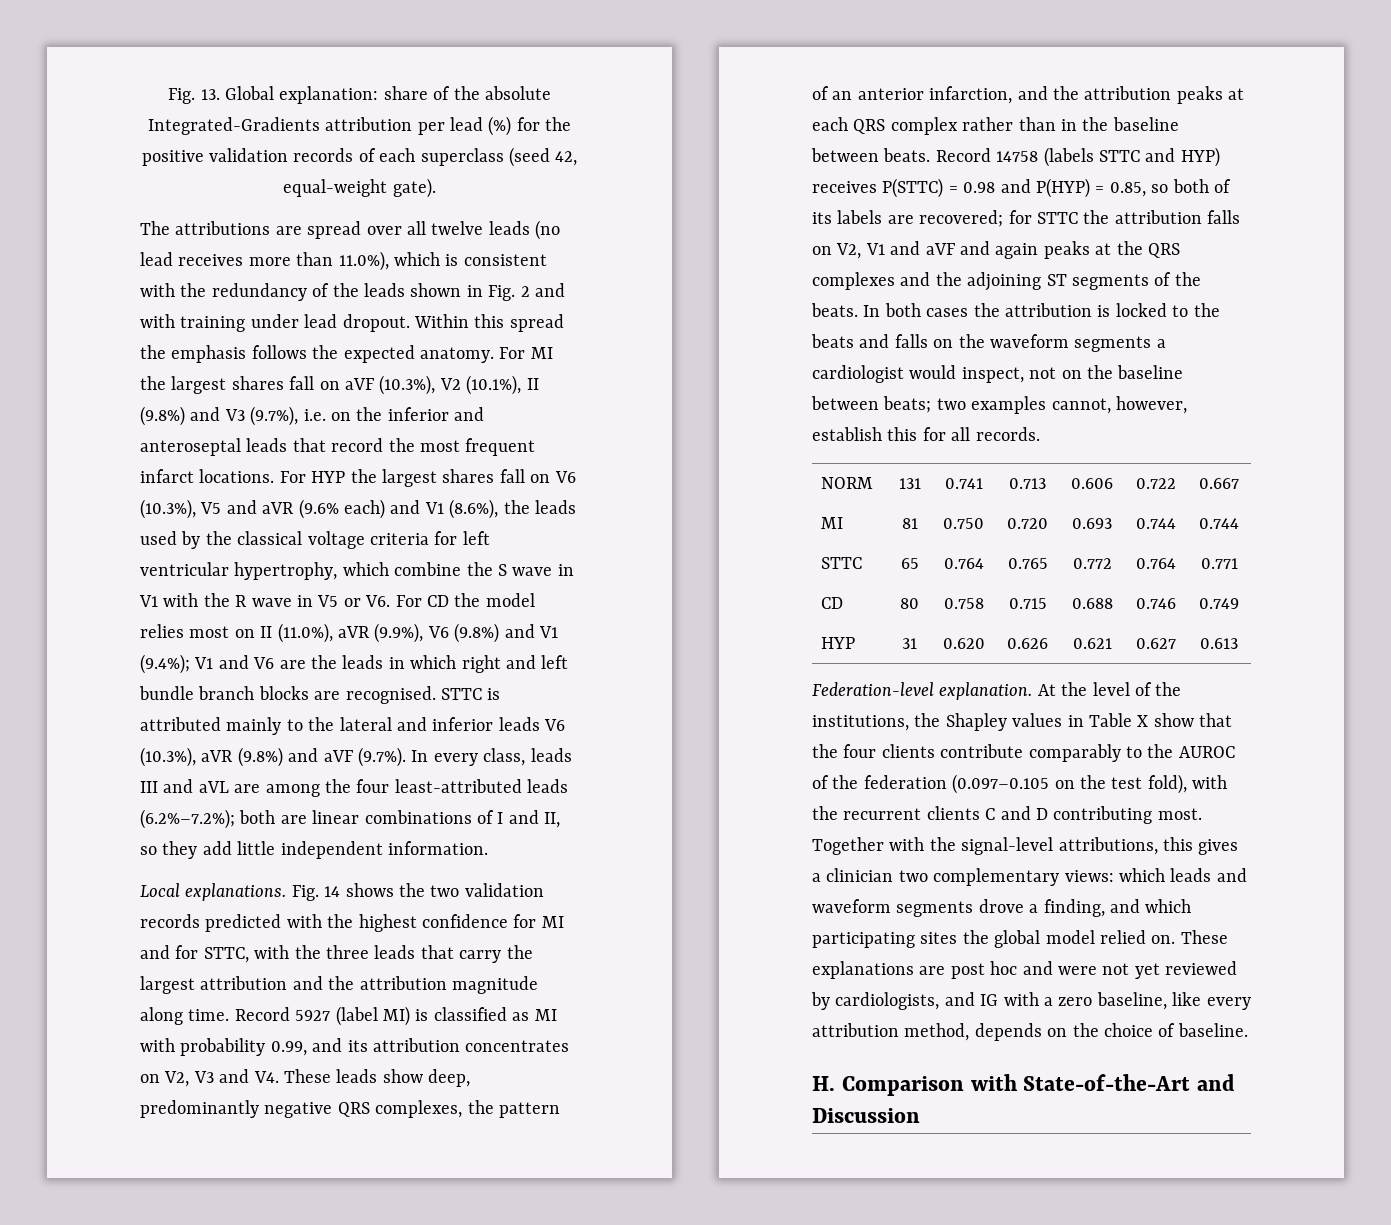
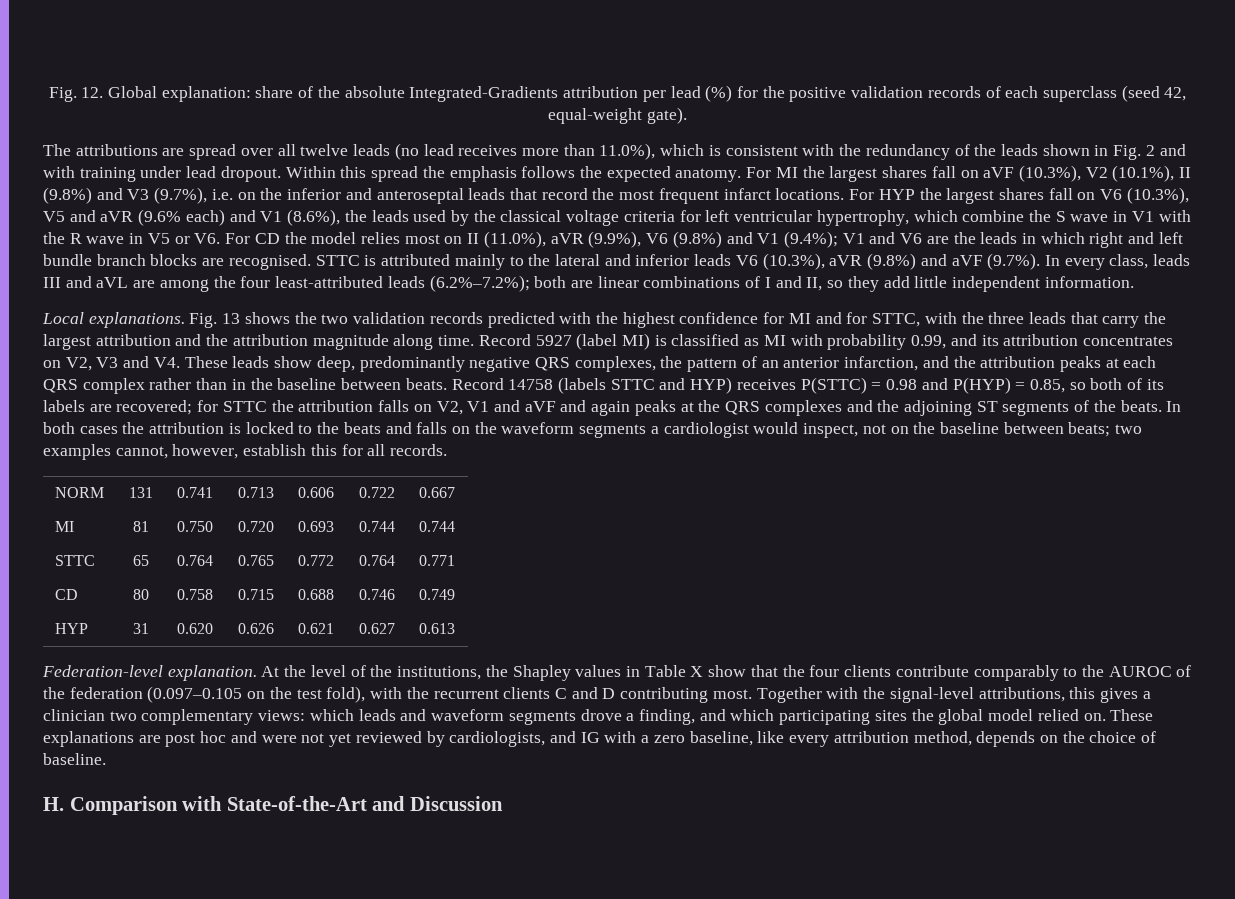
[168,88,220,104] Fig. 13. -> [48,87,104,102] Fig. 12.
[324,886,341,897] 14 -> [222,313,241,324] 13

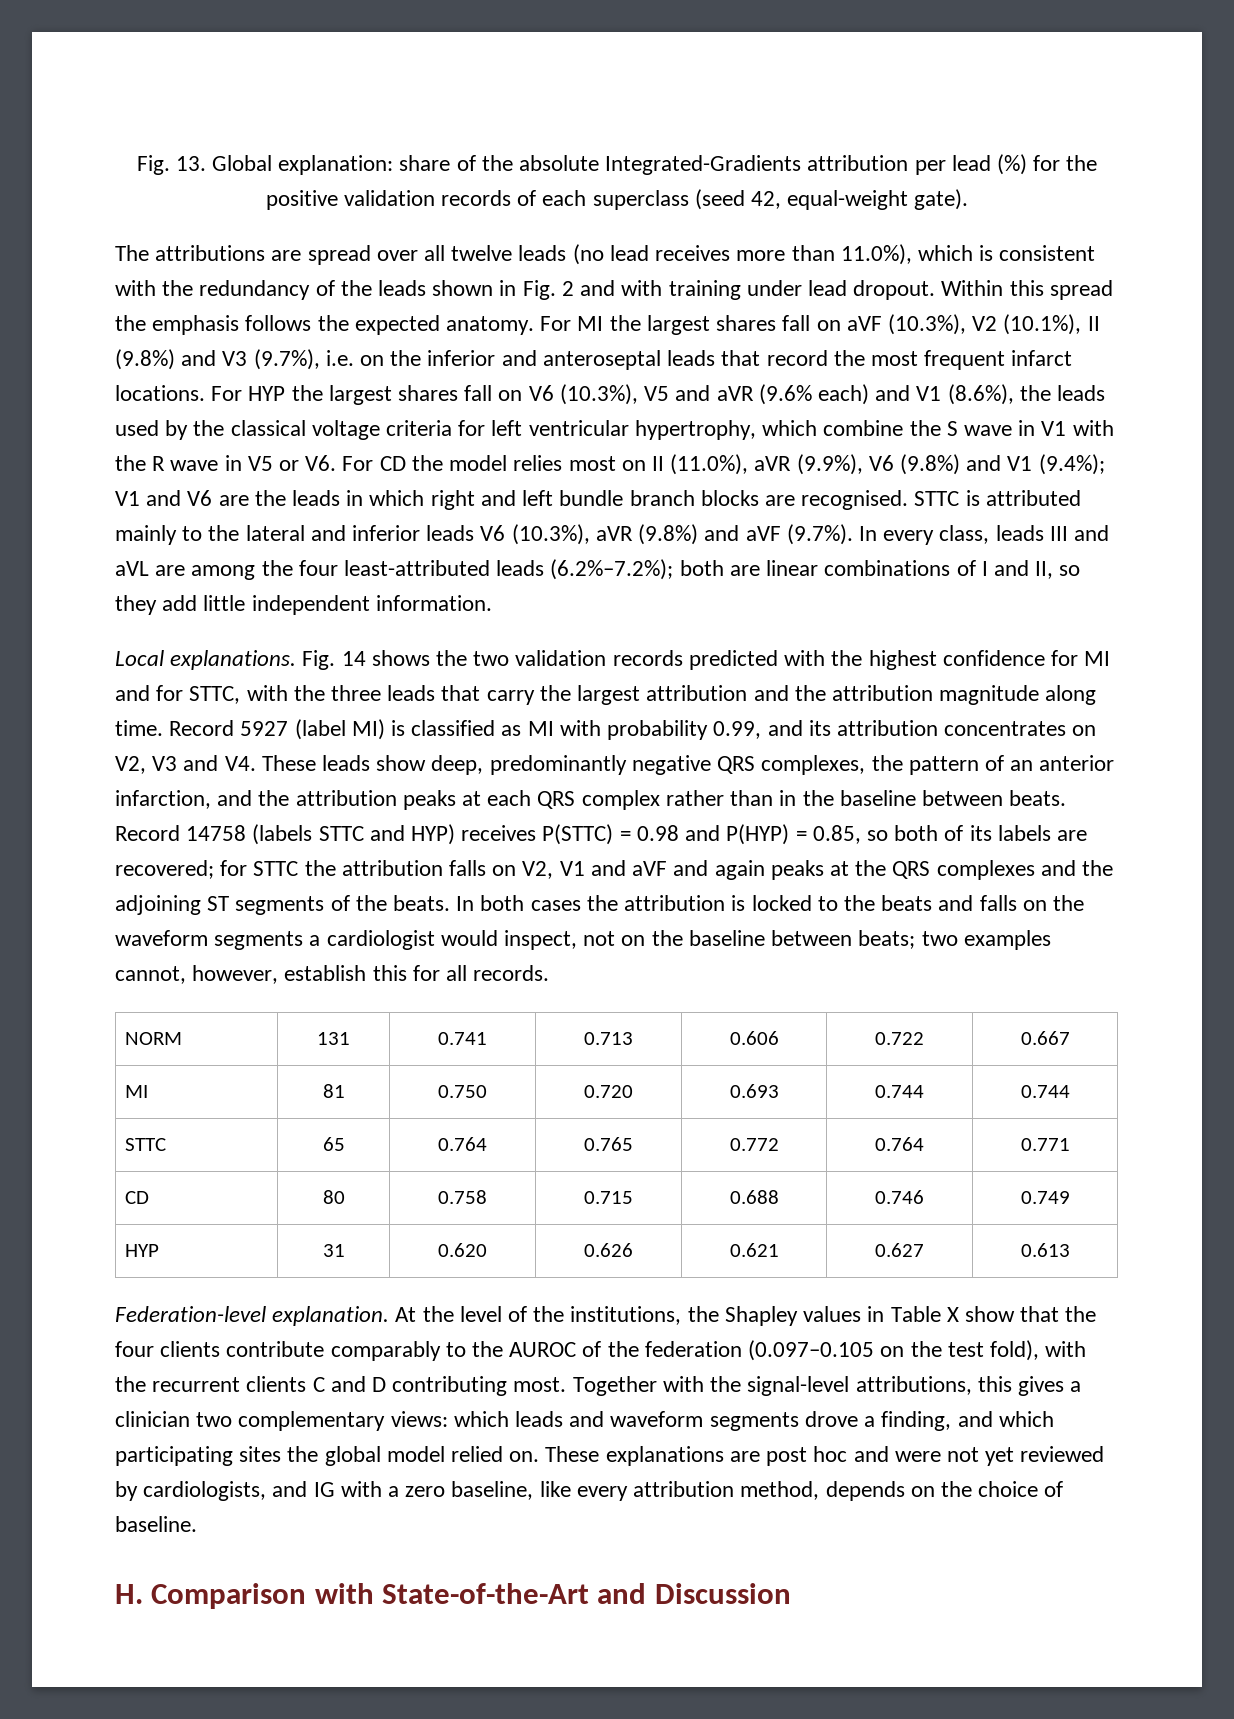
[48,87,104,102] Fig. 12. -> [136,155,206,175] Fig. 13.
[222,313,241,324] 13 -> [341,651,366,666] 14

